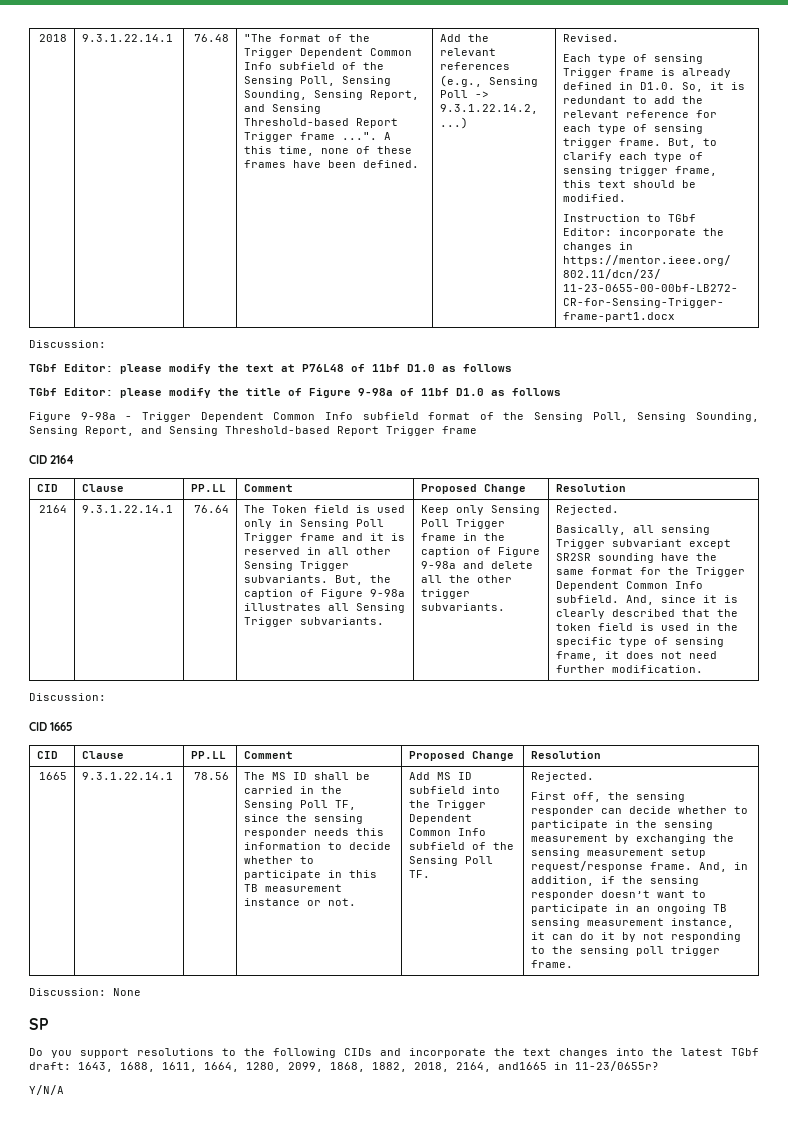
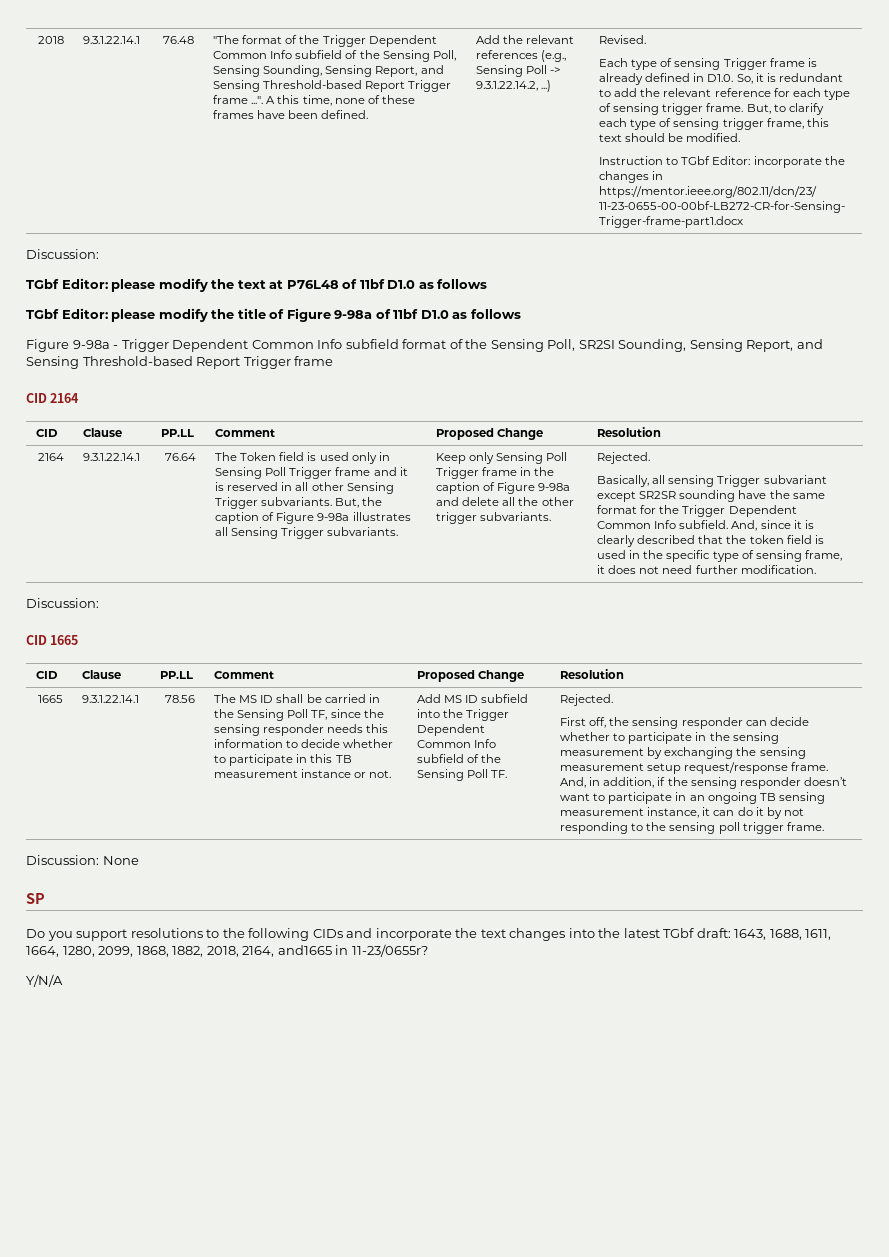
[637,412,687,422] Sensing -> [578,340,615,349] SR2SI

